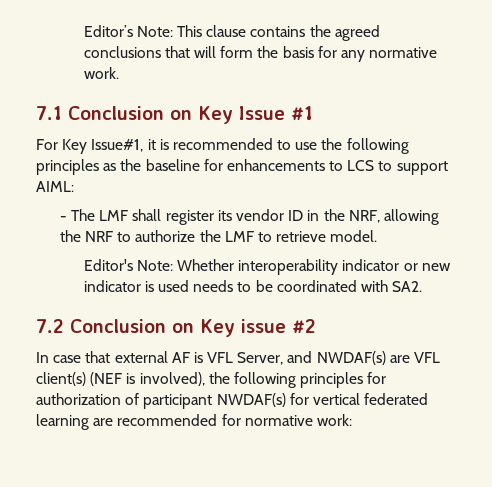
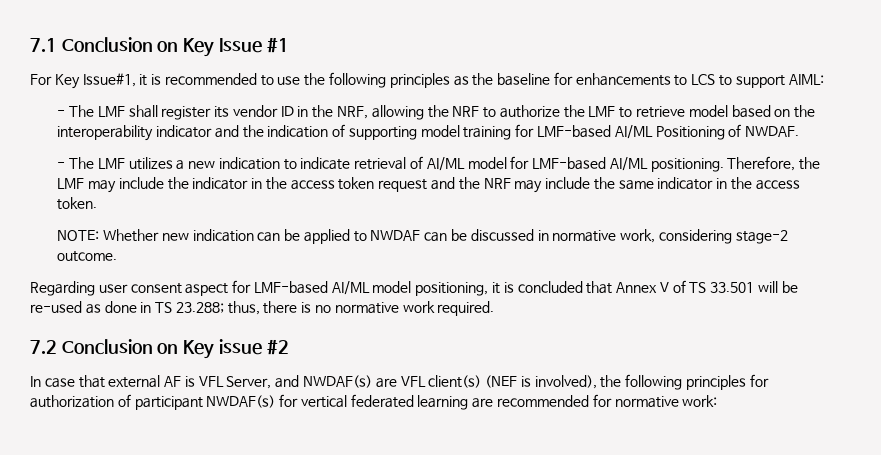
[83,25,380,41] [83,46,438,62] [83,67,119,79] Editor’s Note: This clause contains the agreed conclusions that will form the basis for any normative work. // -> (30, 45) none
[330,230,378,242] [83,259,451,275] [83,280,423,292] model. // Editor's Note: Whether interoperability indicator or new indicator is used needs to be coordinated with SA2. -> [688,105,816,118] [57,124,800,141] [57,156,821,172] [57,177,800,193] [57,197,98,210] [57,229,788,244] [57,251,118,262] [30,280,798,296] [30,301,495,316] model based on the interoperability indicator and the indication of supporting model training for LMF-based AI/ML Positioning of NWDAF. // - The LMF utilizes a new indication to indicate retrieval of AI/ML model for LMF-based AI/ML positioning. Therefore, the LMF may include the indicator in the access token request and the NRF may include the same indicator in the access token. // NOTE: Whether new indication can be applied to NWDAF can be discussed in normative work, considering stage-2 outcome. // Regarding user consent aspect for LMF-based AI/ML model positioning, it is concluded that Annex V of TS 33.501 will be re-used as done in TS 23.288; thus, there is no normative work required.

